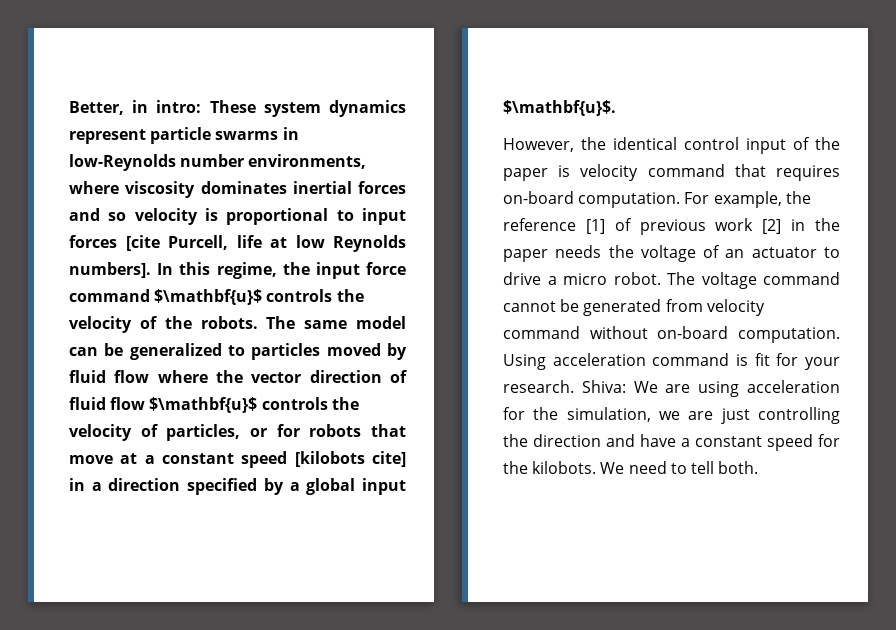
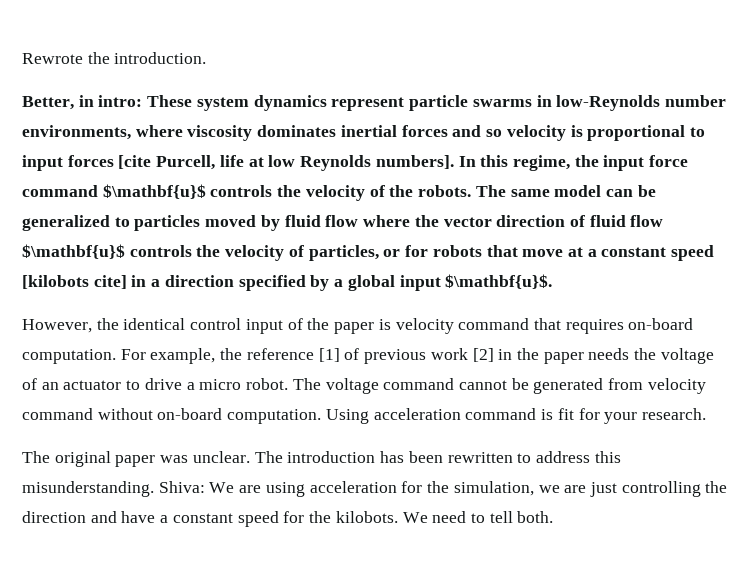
(69, 108) none -> [22,52,207,64] Rewrote the introduction. //
(574, 386) none -> [22,451,621,467] [22,481,154,497] // The original paper was unclear. The introduction has been rewritten to address this misunderstanding.

